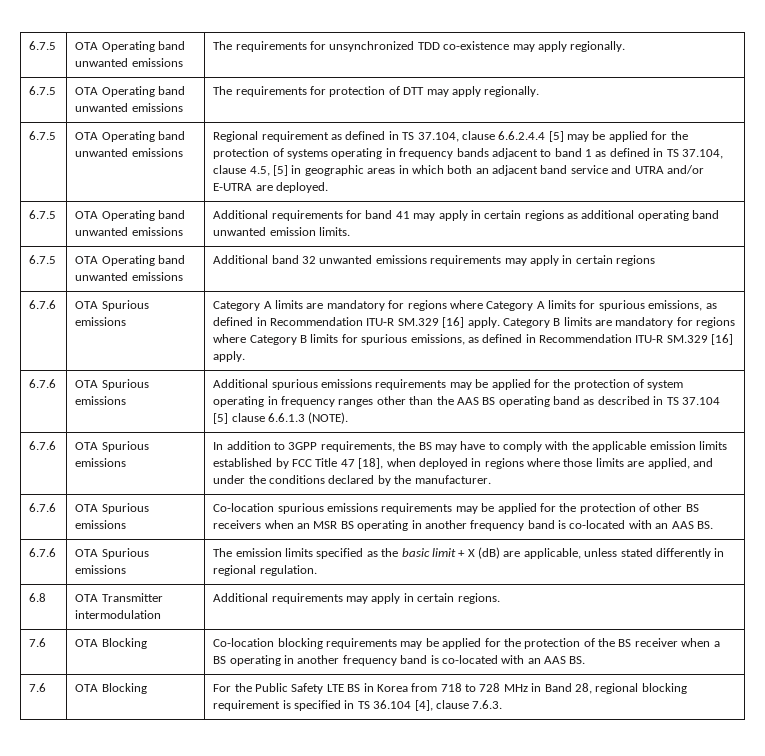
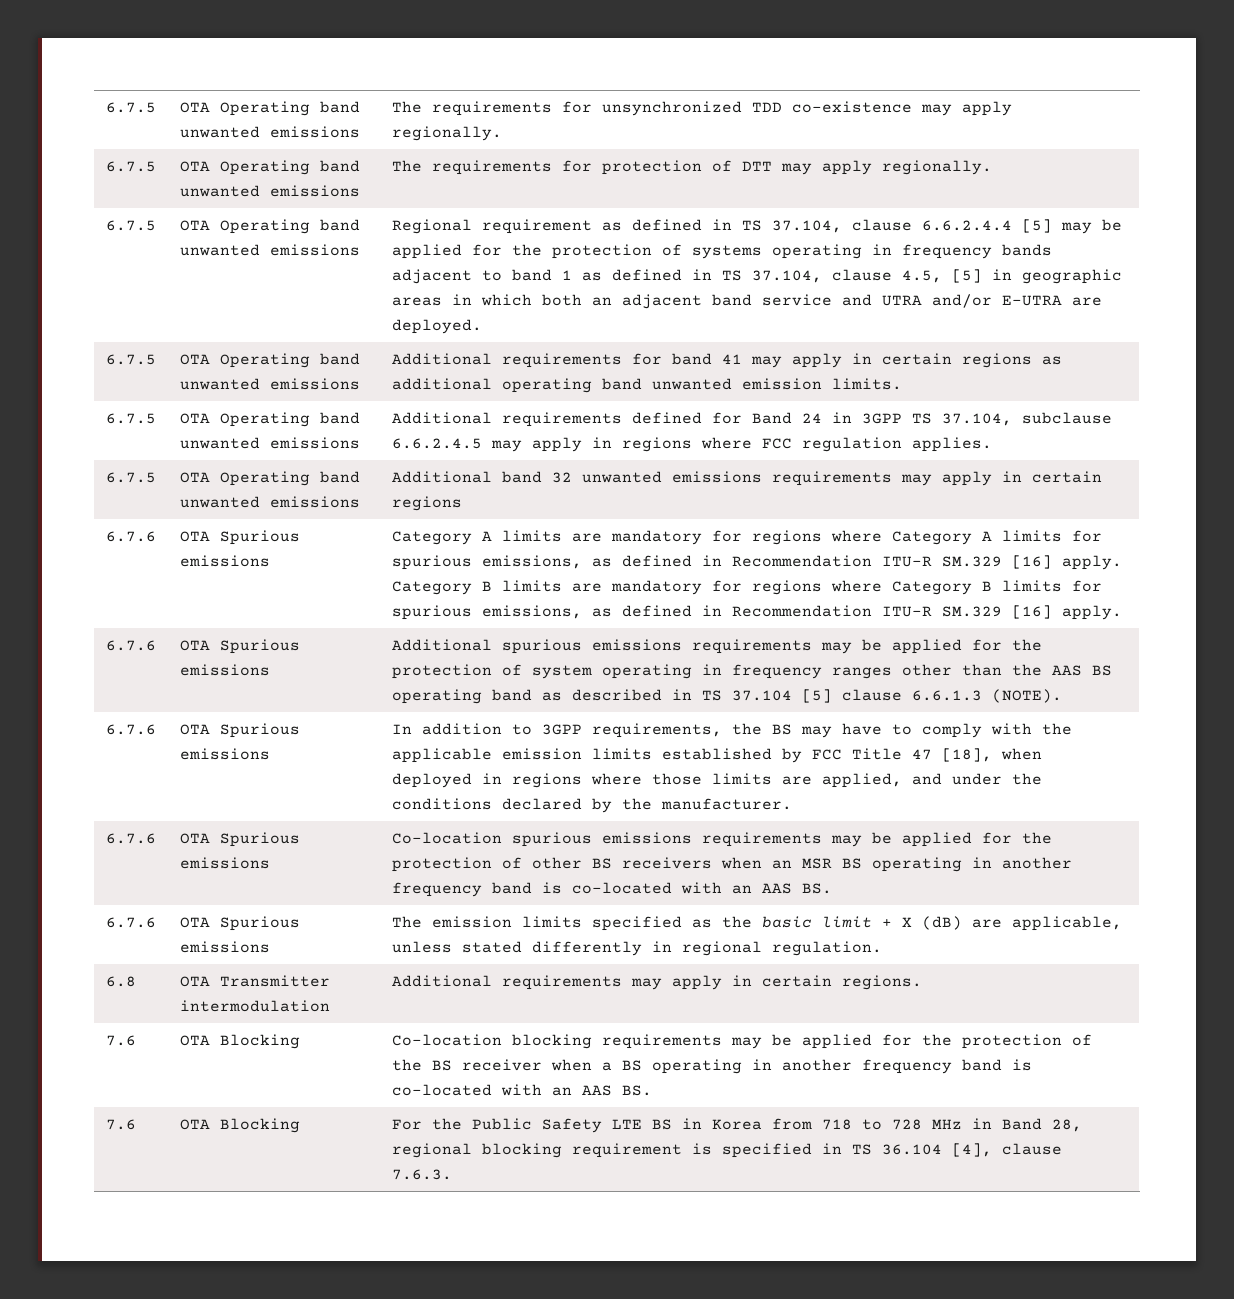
(351, 231) none -> [105,413,156,424] [179,412,360,427] [179,437,360,449] [391,412,1112,427] [391,437,992,452] // 6.7.5 | OTA Operating band unwanted emissions | Additional requirements defined for Band 24 in 3GPP TS 37.104, subclause 6.6.2.4.5 may apply in regions where FCC regulation applies.

